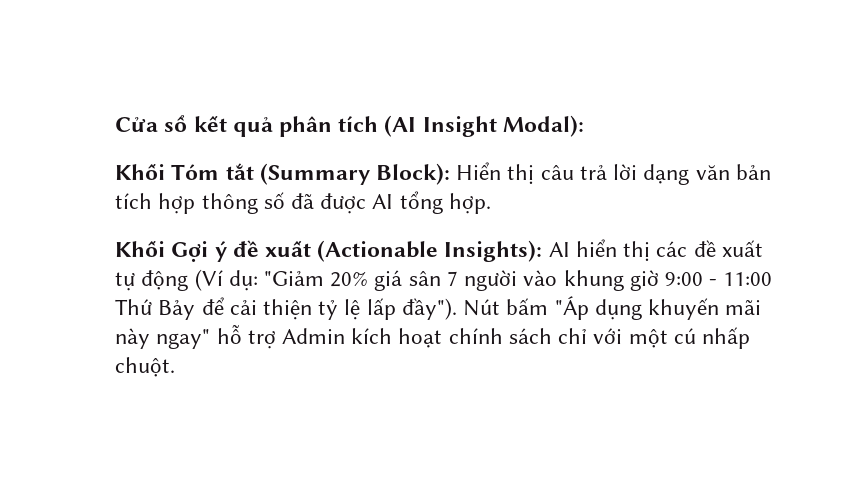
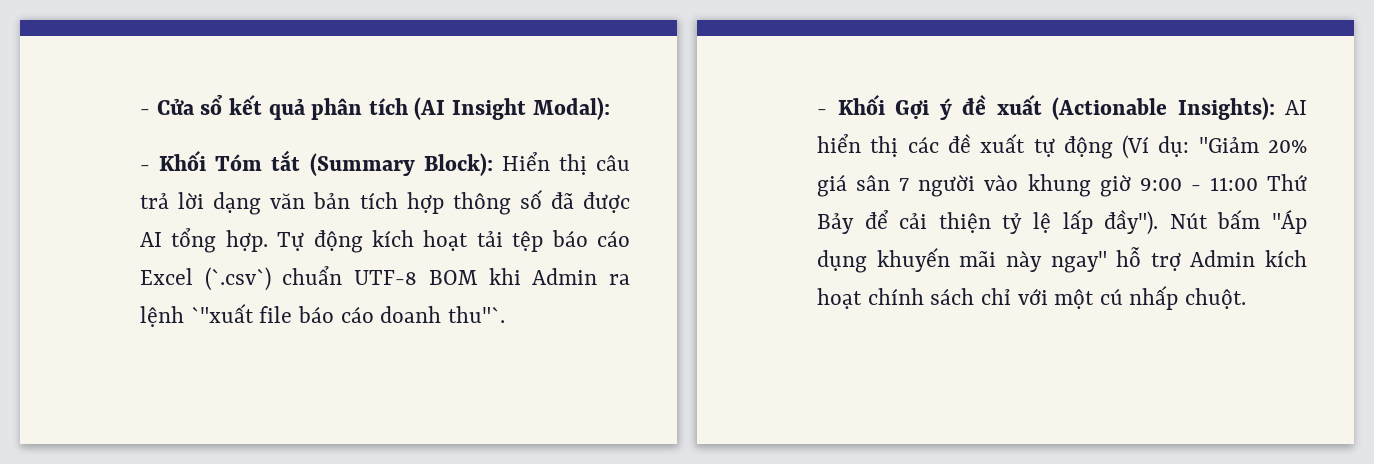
(115, 124) none -> [140,109,151,115] -
(584, 126) none -> [140,165,151,171] -
(491, 203) // -> [277,230,630,253] [140,266,630,291] [140,304,505,327] [817,109,828,115] Tự động kích hoạt tải tệp báo cáo Excel (`.csv`) chuẩn UTF-8 BOM khi Admin ra lệnh `"xuất file báo cáo doanh thu"`. // -

